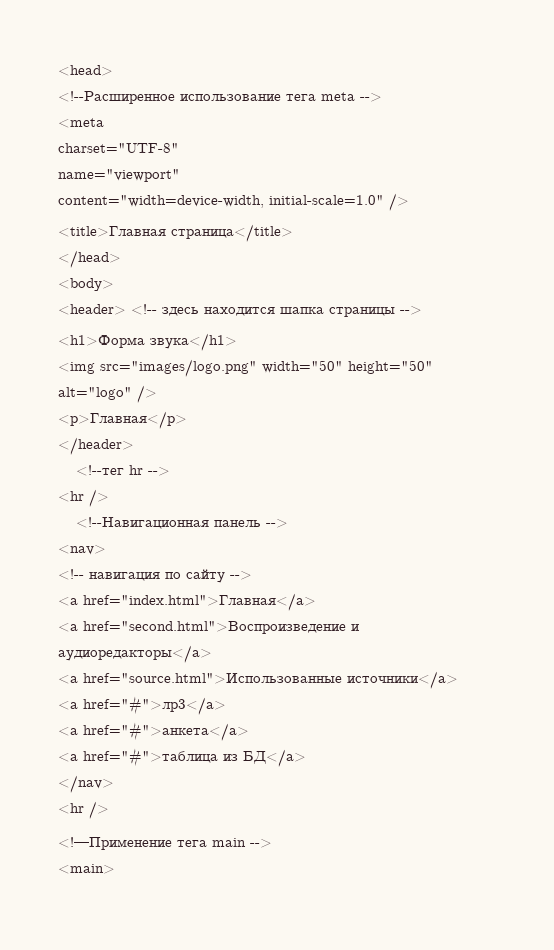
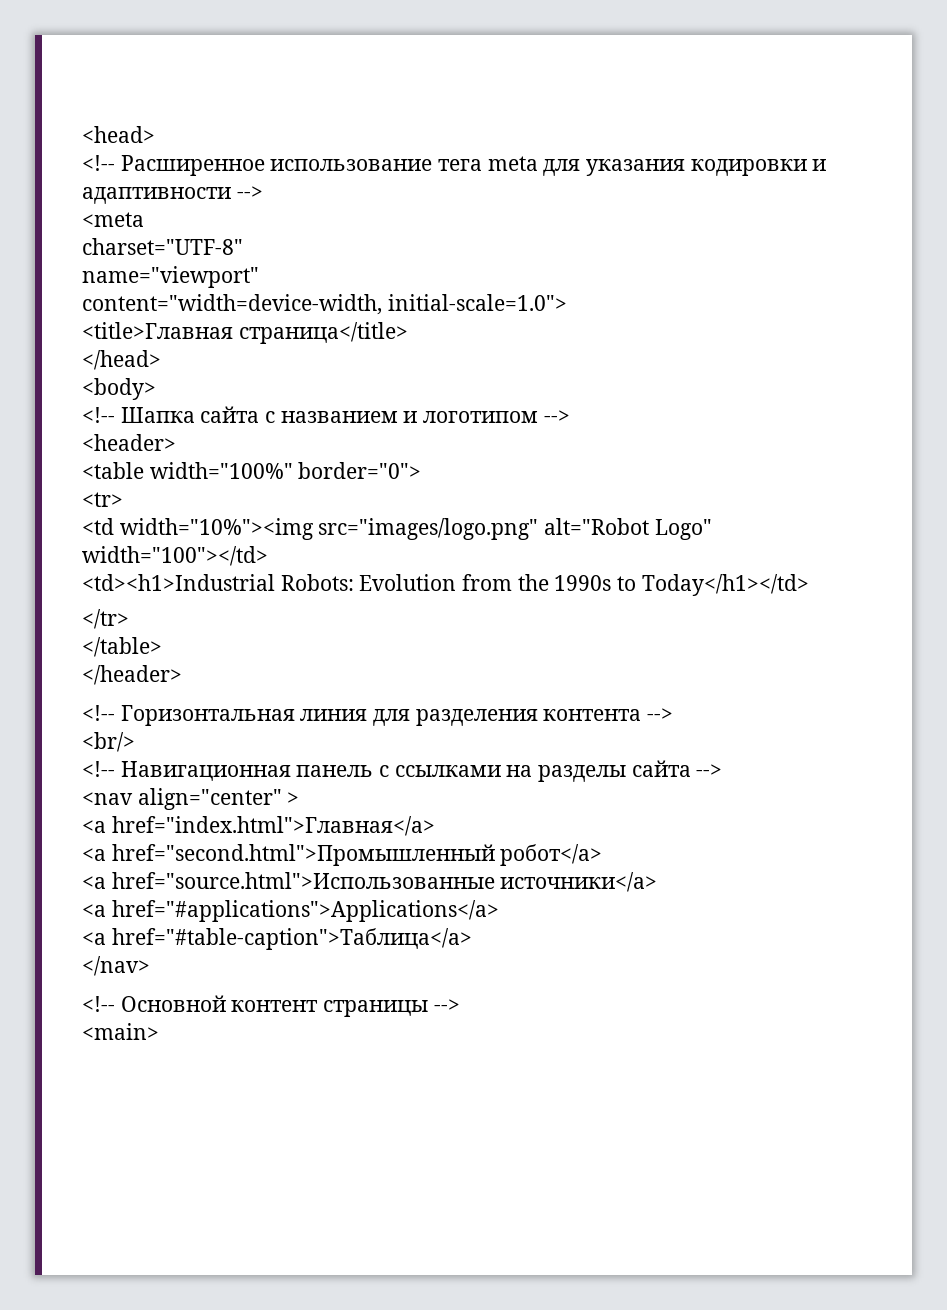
[58,91,175,104] <!--Расширенное -> [82,155,265,176] <!-- Расширенное
(355, 96) none -> [543,159,827,176] [82,187,231,204] для указания кодировки и адаптивности
[269,193,409,211] initial-scale=1.0" /> -> [387,294,567,311] initial-scale=1.0">
[58,304,422,317] [58,333,237,351] [58,359,433,377] [58,385,157,403] [58,411,187,429] [58,437,134,455] [76,465,171,476] [58,489,109,507] [76,517,289,529] [58,545,106,555] [58,569,252,583] <header> <!-- здесь находится шапка страницы --> // <h1>Форма звука</h1> // <img src="images/logo.png" width="50" height="50" alt="logo" /> // <p>Главная</p> // </header> // <!--тег hr --> // <hr /> // <!--Навигационная панель --> // <nav> // <!-- навигация по сайту --> -> [82,406,570,423] [82,434,176,451] [82,462,422,479] [82,492,123,507] [82,518,712,540] [82,546,268,566] [82,574,809,596] [82,609,129,629] [82,637,162,657] [82,665,182,685] [82,705,674,726] [82,732,135,752] [82,760,723,782] [82,788,300,810] <!-- Шапка сайта с названием и логотипом --> // <header> // <table width="100%" border="0"> // <tr> // <td width="10%"><img src="images/logo.png" alt="Robot Logo" width="100"></td> // <td><h1>Industrial Robots: Evolution from the 1990s to Today</h1></td> // </tr> // </table> // </header> // <!-- Горизонтальная линия для разделения контента --> // <br/> // <!-- Навигационная панель с ссылками на разделы сайта --> // <nav align="center" >
[83,621,359,634] [58,645,212,663] href="second.html">Воспроизведение и аудиоредакторы</a> -> [111,844,603,866] href="second.html">Промышленный робот</a>
[83,696,226,715] [58,722,249,741] [58,748,306,767] [58,775,114,793] [58,801,109,819] [58,837,246,850] href="#">лр3</a> // <a href="#">анкета</a> // <a href="#">таблица из БД</a> // </nav> // <hr /> // <!—Применение тега main -> [111,900,499,922] [82,928,472,950] [82,956,150,976] [82,995,429,1017] href="#applications">Applications</a> // <a href="#table-caption">Таблица</a> // </nav> // <!-- Основной контент страницы

